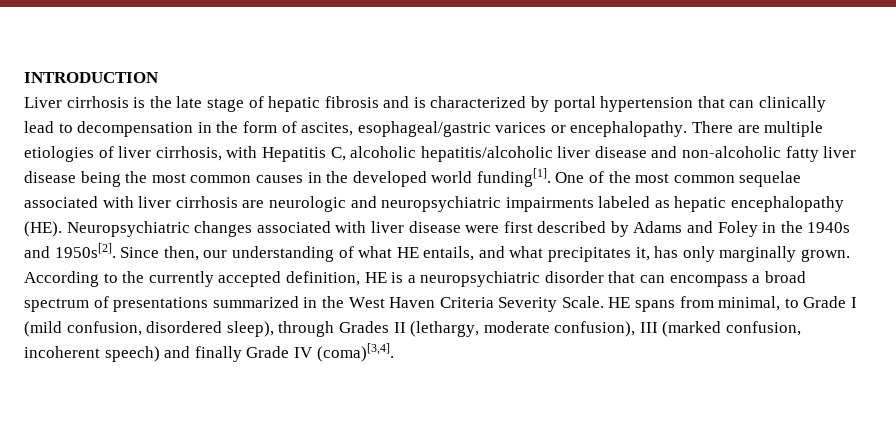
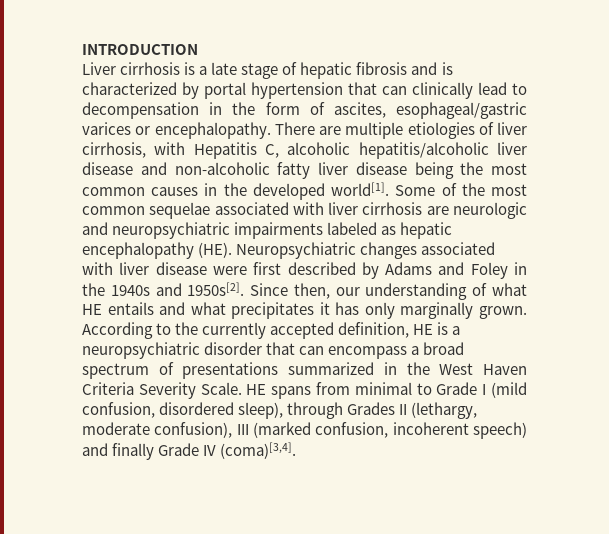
[149,96,172,108] the -> [199,66,208,75] a
[431,168,585,187] world funding[1]. One -> [331,182,436,196] world[1]. Some
[423,246,475,261] entails, -> [107,302,154,315] entails
[635,247,650,261] it, -> [319,302,330,315] it
[718,296,781,311] minimal, -> [354,382,412,395] minimal

